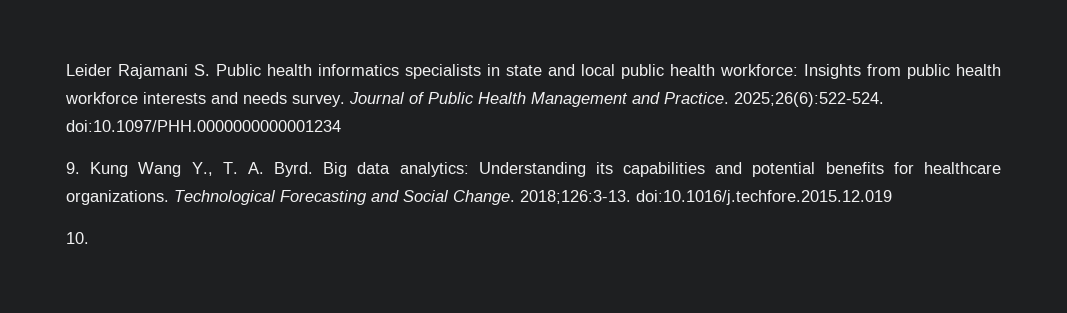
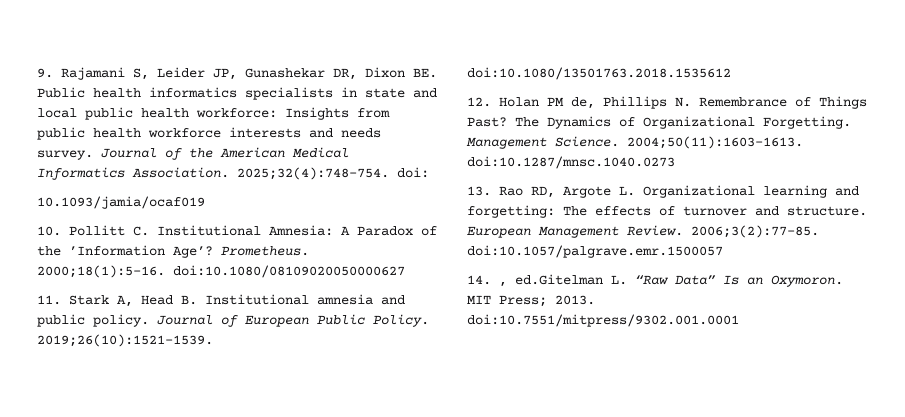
[66,64,210,79] Leider Rajamani S. -> [37,67,437,80] 9. Rajamani S, Leider JP, Gunashekar DR, Dixon BE.
[428,92,884,107] [66,120,341,132] [66,162,1001,177] [66,190,892,205] [66,232,89,244] Public Health Management and Practice. 2025;26(6):522-524. doi:10.1097/PHH.0000000000001234 // 9. Kung Wang Y., T. A. Byrd. Big data analytics: Understanding its capabilities and potential benefits for healthcare organizations. Technological Forecasting and Social Change. 2018;126:3-13. doi:10.1016/j.techfore.2015.12.019 // 10. -> [189,147,349,158] [37,167,429,180] [37,196,205,209] [37,225,437,236] [37,245,309,258] [37,265,405,278] [37,294,405,307] [37,314,429,327] [37,334,213,347] [467,67,731,80] [467,96,867,109] [467,116,851,129] [466,136,803,149] [467,156,675,169] [467,185,859,198] [467,205,867,218] [467,225,819,238] [467,245,723,258] [467,274,843,287] [467,295,595,307] [467,314,739,327] the American Medical Informatics Association. 2025;32(4):748-754. doi: // 10.1093/jamia/ocaf019 // 10. Pollitt C. Institutional Amnesia: A Paradox of the ’Information Age’? Prometheus. 2000;18(1):5-16. doi:10.1080/08109020050000627 // 11. Stark A, Head B. Institutional amnesia and public policy. Journal of European Public Policy. 2019;26(10):1521-1539. doi:10.1080/13501763.2018.1535612 // 12. Holan PM de, Phillips N. Remembrance of Things Past? The Dynamics of Organizational Forgetting. Management Science. 2004;50(11):1603-1613. doi:10.1287/mnsc.1040.0273 // 13. Rao RD, Argote L. Organizational learning and forgetting: The effects of turnover and structure. European Management Review. 2006;3(2):77-85. doi:10.1057/palgrave.emr.1500057 // 14. , ed.Gitelman L. “Raw Data” Is an Oxymoron. MIT Press; 2013. doi:10.7551/mitpress/9302.001.0001

